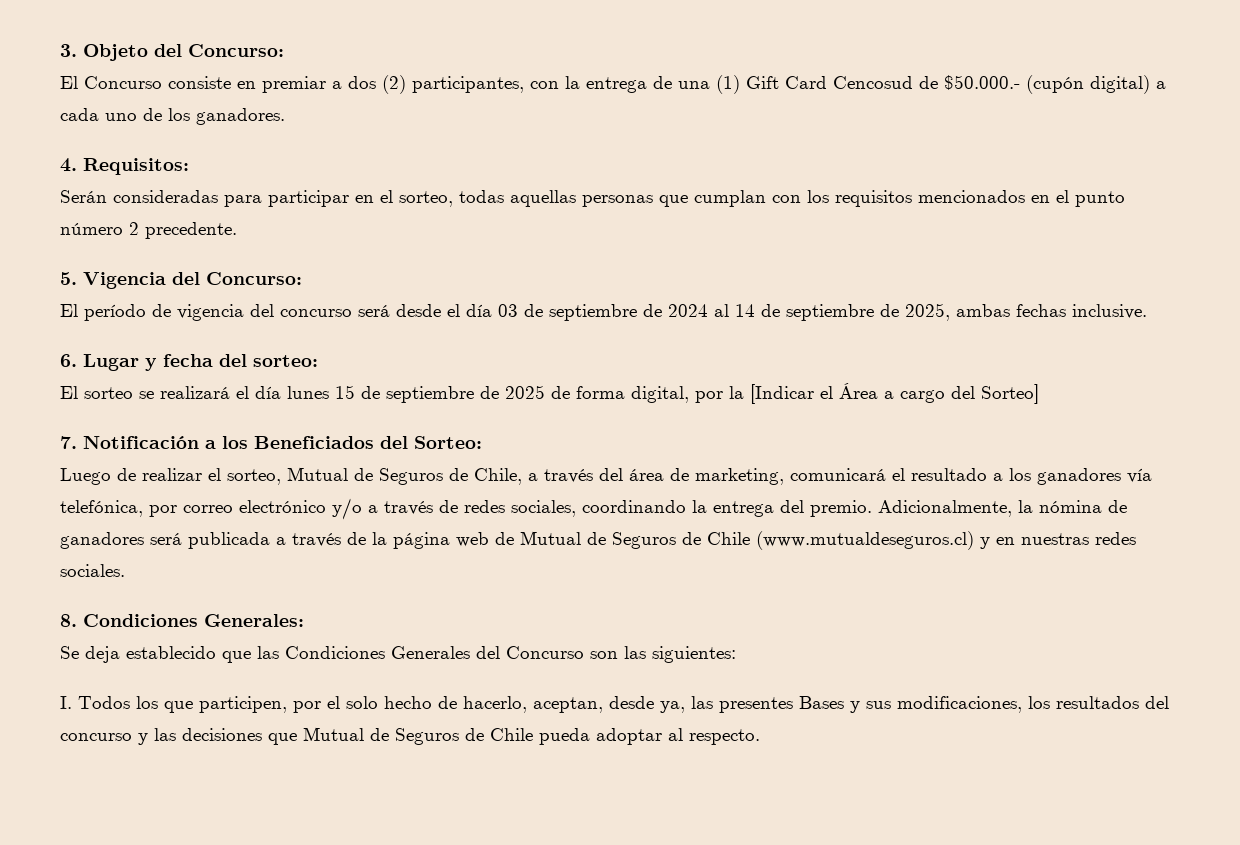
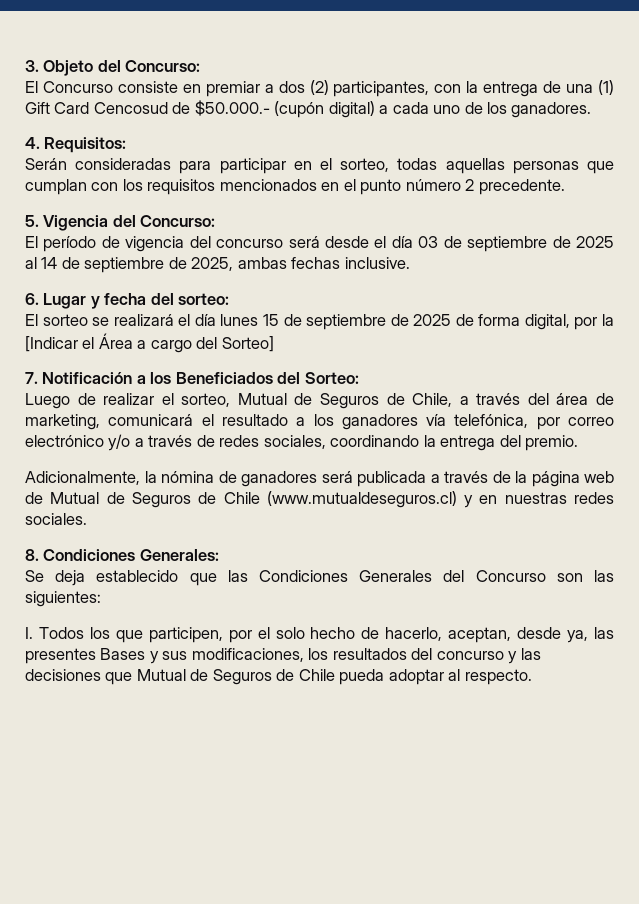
[668,304,708,317] 2024 -> [576,236,615,248] 2025
(872, 508) none -> (579, 443) //

